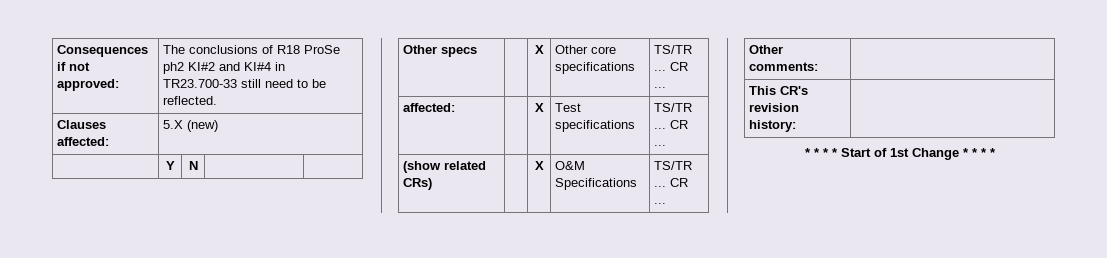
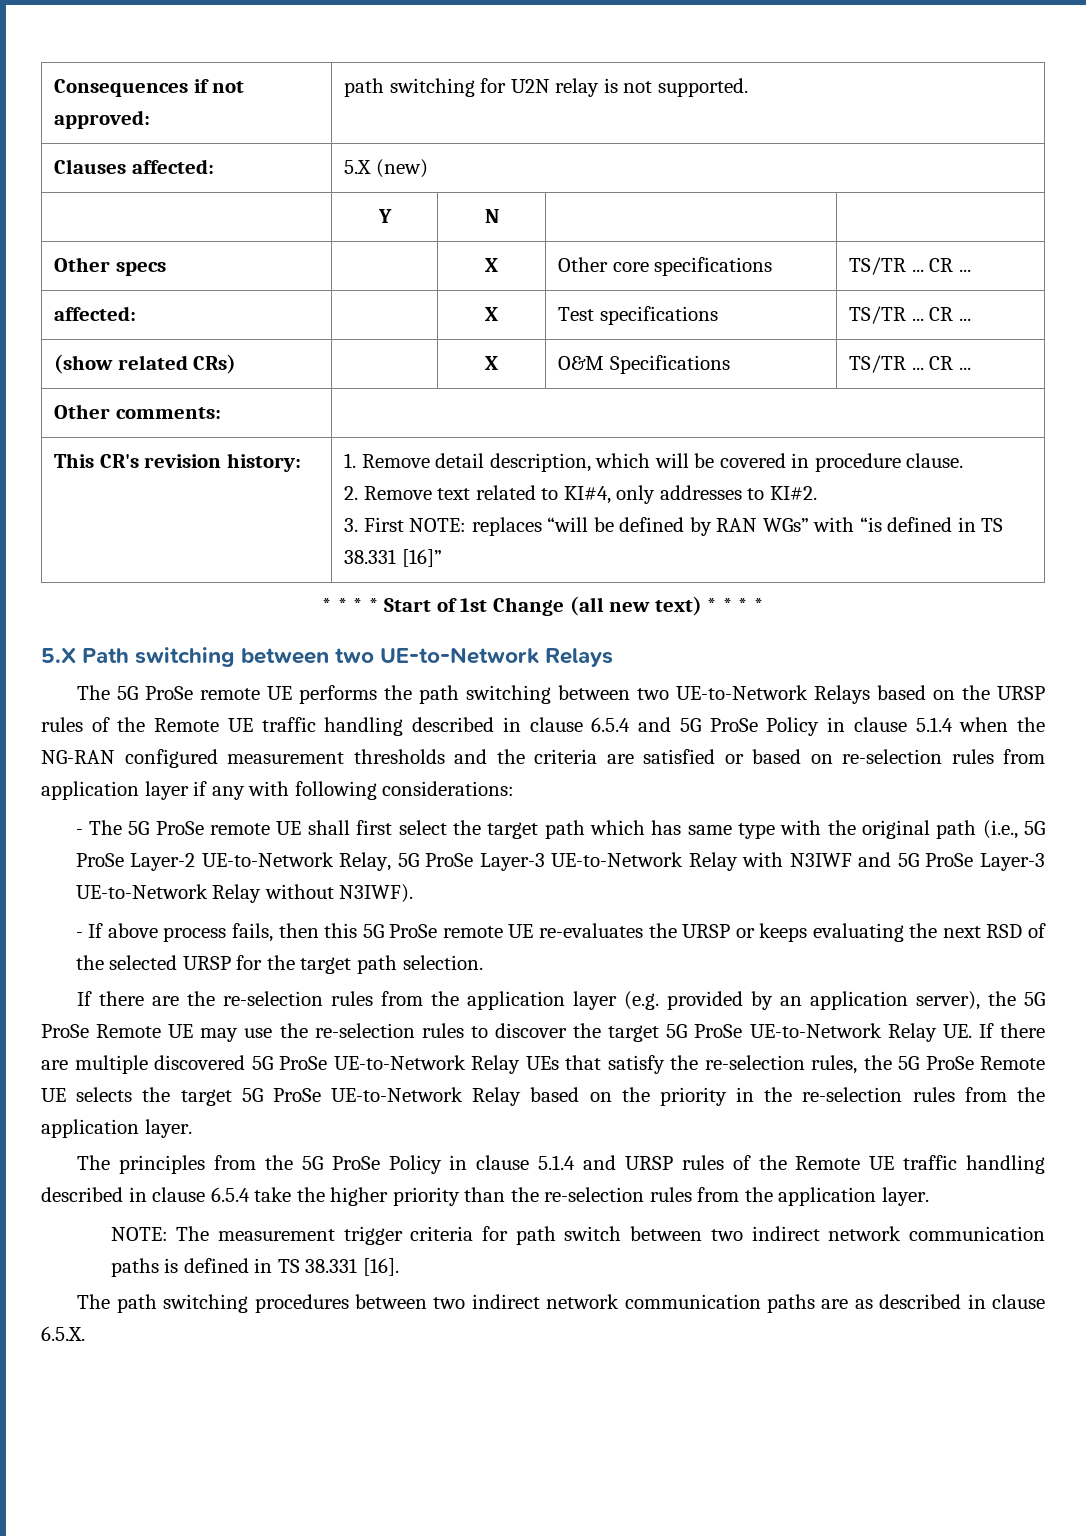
[163,45,341,54] [163,62,286,74] [163,79,327,88] [163,96,218,105] The conclusions of R18 ProSe ph2 KI#2 and KI#4 in TR23.700-33 still need to be reflected. -> [343,78,748,97] path switching for U2N relay is not supported.
(797, 126) none -> [343,453,964,472] [343,485,817,504] [343,517,1004,536] [343,549,442,567] 1. Remove detail description, which will be covered in procedure clause. // 2. Remove text related to KI#4, only addresses to KI#2. // 3. First NOTE: replaces “will be defined by RAN WGs” with “is defined in TS 38.331 [16]”
[962,148,996,157] * * * * -> [569,596,764,616] [41,647,614,667] [77,685,1046,704] [41,717,1045,736] [41,749,1045,768] [41,781,515,800] [75,820,1046,839] [75,852,1045,871] [75,884,414,903] [75,923,1046,942] [75,955,483,974] [77,991,1045,1010] [41,1023,1045,1042] [41,1055,1045,1074] [41,1087,1045,1106] [41,1119,192,1138] [77,1155,1045,1174] [41,1187,930,1206] [110,1226,1045,1245] [110,1258,399,1277] [77,1294,1045,1313] [41,1326,85,1341] (all new text) * * * * // 5.X Path switching between two UE-to-Network Relays // The 5G ProSe remote UE performs the path switching between two UE-to-Network Relays based on the URSP rules of the Remote UE traffic handling described in clause 6.5.4 and 5G ProSe Policy in clause 5.1.4 when the NG-RAN configured measurement thresholds and the criteria are satisfied or based on re-selection rules from application layer if any with following considerations: // - The 5G ProSe remote UE shall first select the target path which has same type with the original path (i.e., 5G ProSe Layer-2 UE-to-Network Relay, 5G ProSe Layer-3 UE-to-Network Relay with N3IWF and 5G ProSe Layer-3 UE-to-Network Relay without N3IWF). // - If above process fails, then this 5G ProSe remote UE re-evaluates the URSP or keeps evaluating the next RSD of the selected URSP for the target path selection. // If there are the re-selection rules from the application layer (e.g. provided by an application server), the 5G ProSe Remote UE may use the re-selection rules to discover the target 5G ProSe UE-to-Network Relay UE. If there are multiple discovered 5G ProSe UE-to-Network Relay UEs that satisfy the re-selection rules, the 5G ProSe Remote UE selects the target 5G ProSe UE-to-Network Relay based on the priority in the re-selection rules from the application layer. // The principles from the 5G ProSe Policy in clause 5.1.4 and URSP rules of the Remote UE traffic handling described in clause 6.5.4 take the higher priority than the re-selection rules from the application layer. // NOTE: The measurement trigger criteria for path switch between two indirect network communication paths is defined in TS 38.331 [16]. // The path switching procedures between two indirect network communication paths are as described in clause 6.5.X.

